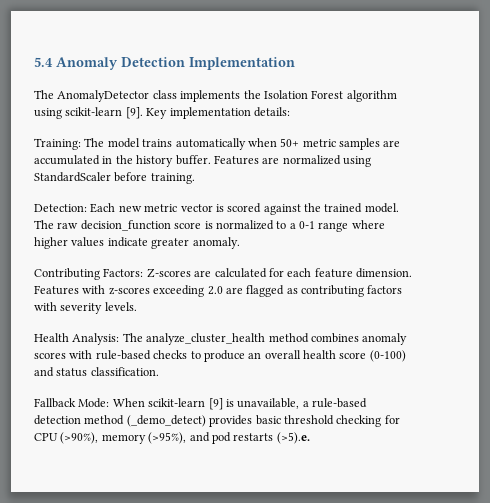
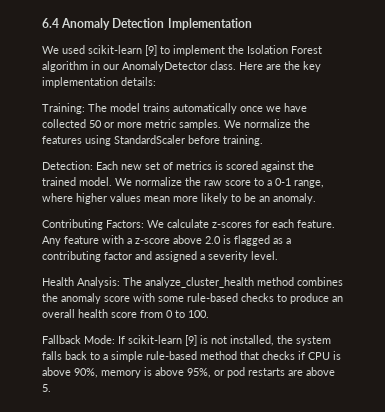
[34,57,53,67] 5.4 -> [42,18,59,28] 6.4
[34,90,397,102] [34,107,168,119] The AnomalyDetector class implements the Isolation Forest algorithm using scikit-learn [9]. Key -> [42,45,322,56] [42,61,321,72] We used scikit-learn [9] to implement the Isolation Forest algorithm in our AnomalyDetector class. Here are the key
[247,138,401,150] [34,155,341,167] when 50+ metric samples are accumulated in the history buffer. Features are normalized -> [240,103,307,112] [42,119,310,130] [42,136,82,144] once we have collected 50 or more metric samples. We normalize the features
[144,204,213,212] metric vector -> [145,161,212,170] set of metrics
[34,220,274,231] The raw decision_function score is normalized -> [115,177,251,186] We normalize the raw score
[318,222,349,232] range -> [294,180,324,188] range,
[107,237,240,249] [34,268,412,280] [34,285,403,297] [34,302,137,314] indicate greater anomaly. // Contributing Factors: Z-scores are calculated for each feature dimension. Features with z-scores exceeding 2.0 are flagged as contributing factors with severity levels. -> [144,193,316,204] [42,219,335,230] [42,235,291,246] [42,251,278,262] mean more likely to be an anomaly. // Contributing Factors: We calculate z-scores for each feature. Any feature with a z-score above 2.0 is flagged as a contributing factor and assigned a severity level.
[362,333,408,345] [34,350,93,359] anomaly scores with -> [42,293,184,304] the anomaly score with some
[369,350,406,362] [34,367,159,377] (0-100) and status classification. -> [140,310,209,318] from 0 to 100.
[112,398,145,407] When -> [118,336,125,344] If
[237,398,367,409] [34,415,400,427] [34,432,310,444] unavailable, a rule-based detection method (_demo_detect) provides basic threshold checking for CPU (>90%), memory (>95%), and pod restarts (>5).e. -> [211,335,331,346] [42,351,341,362] [42,367,335,378] [42,384,51,392] not installed, the system falls back to a simple rule-based method that checks if CPU is above 90%, memory is above 95%, or pod restarts are above 5.

